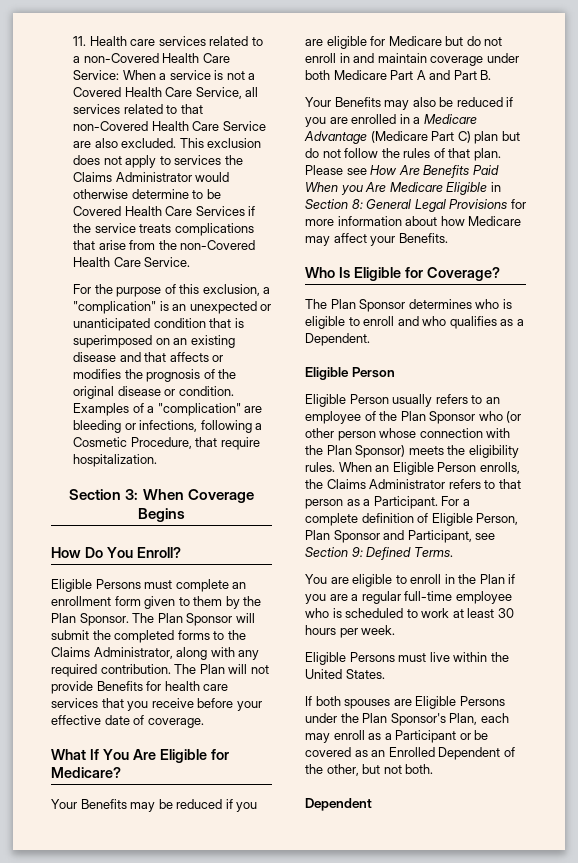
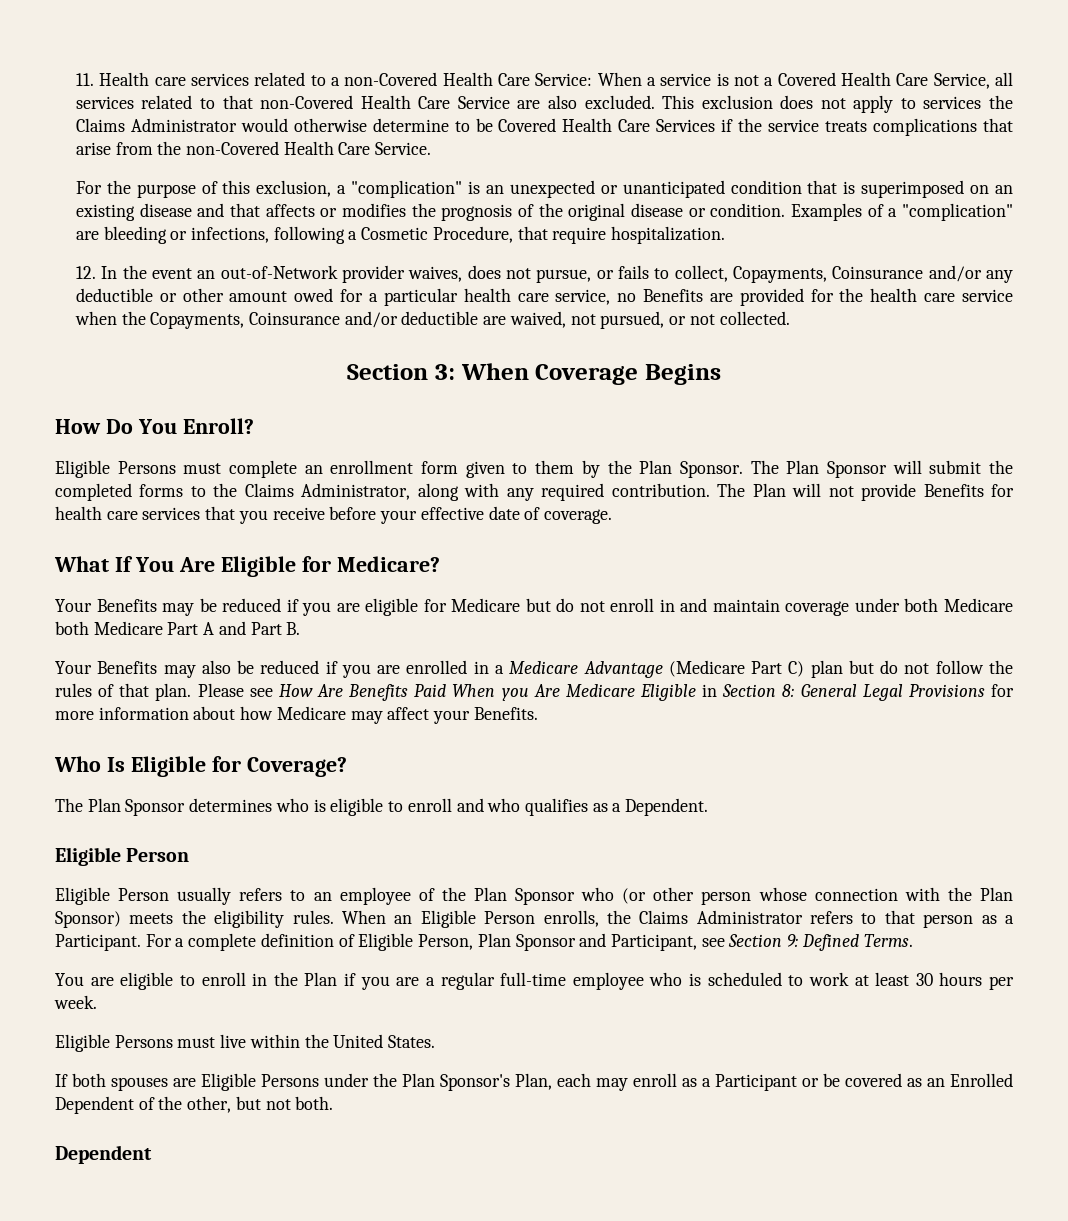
(158, 460) none -> [75,265,1013,283] [75,288,1014,306] [74,311,790,329] // 12. In the event an out-of-Network provider waives, does not pursue, or fails to collect, Copayments, Coinsurance and/or any deductible or other amount owed for a particular health care service, no Benefits are provided for the health care service when the Copayments, Coinsurance and/or deductible are waived, not pursued, or not collected.
(387, 75) none -> [55,621,163,635] both Medicare

